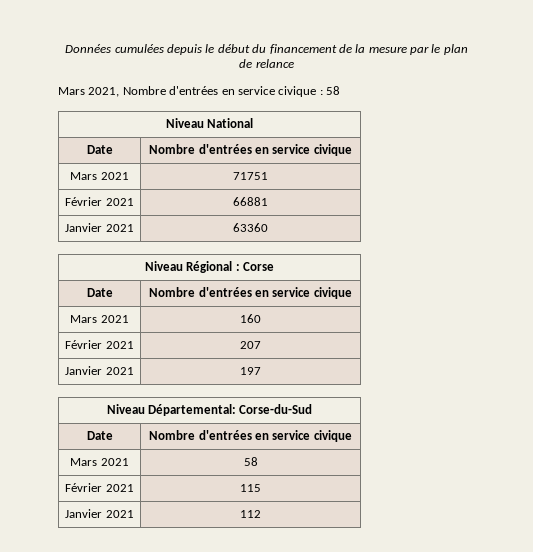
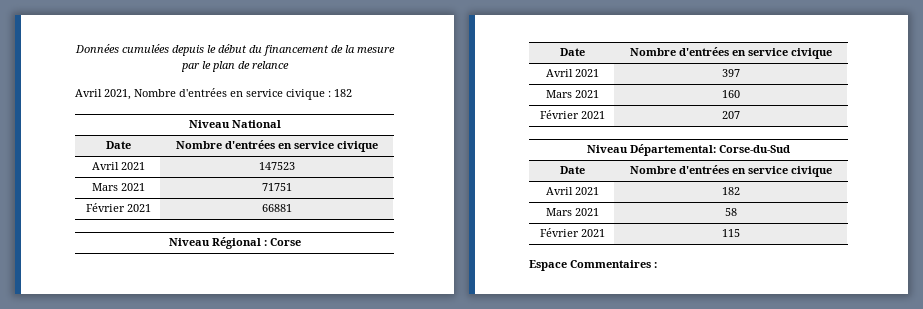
[58,87,85,95] Mars -> [75,89,102,97] Avril
[326,86,340,95] 58 -> [334,89,352,97] 182
(352, 150) none -> [91,162,145,170] [259,162,295,170] // Avril 2021 | 147523
[65,223,134,232] [233,223,268,232] // Janvier 2021 | 63360 -> (292, 208) none
(352, 293) none -> [545,69,599,77] [722,69,740,77] // Avril 2021 | 397
[65,366,134,375] [240,367,261,375] // Janvier 2021 | 197 -> (740, 115) none
(352, 436) none -> [545,187,599,195] [722,187,740,195] // Avril 2021 | 182
[65,509,134,518] [240,510,261,518] // Janvier 2021 | 112 -> [529,260,657,271] // Espace Commentaires :

